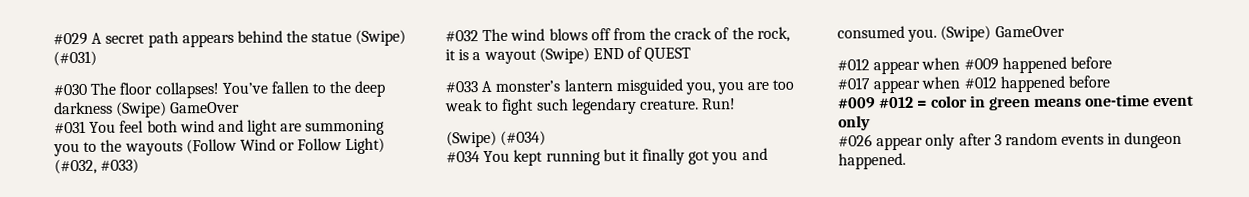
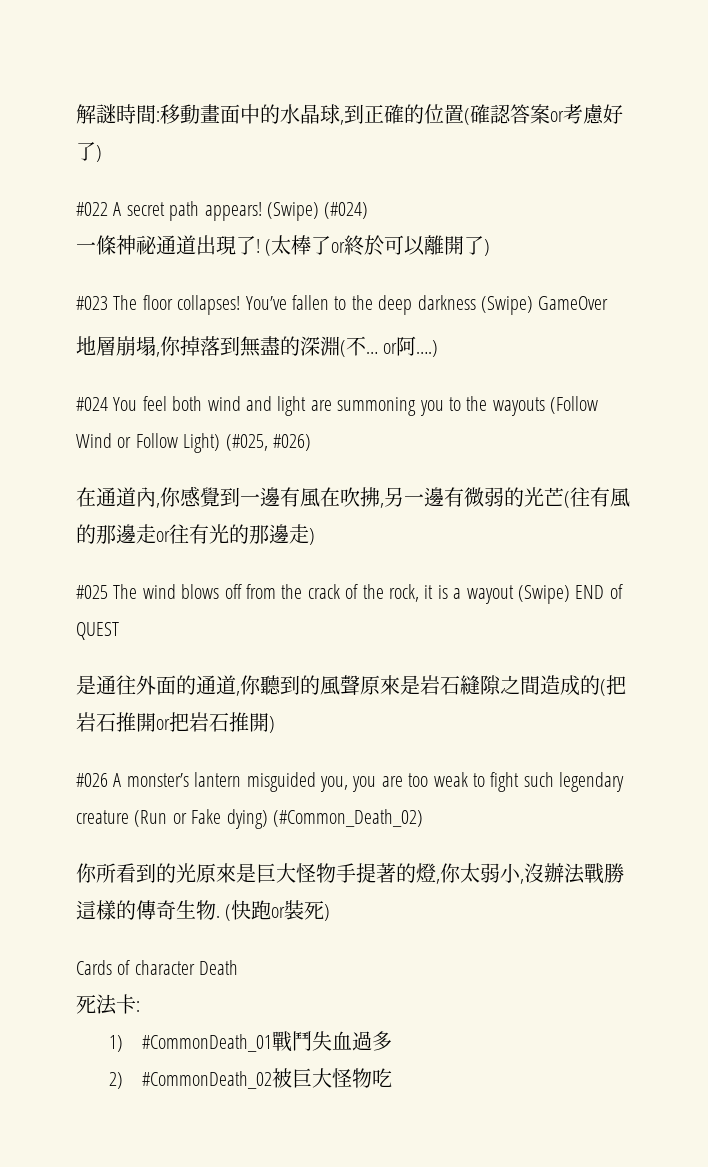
[53,29,407,48] [53,50,97,67] [53,83,87,96] #029 A secret path appears behind the statue (Swipe) (#031) // #030 -> [76,104,623,125] [76,142,102,162] [76,201,369,221] [76,235,491,256] [76,296,108,310] 解謎時間:移動畫面中的水晶球,到正確的位置(確認答案or考慮好了) // #022 A secret path appears! (Swipe) (#024) // 一條神祕通道出現了! (太棒了or終於可以離開了) // #023
[54,120,86,134] #031 -> [76,336,439,357] [76,397,108,411] 地層崩塌,你掉落到無盡的深淵(不… or阿….) // #024
[54,158,140,175] [445,30,479,42] (#032, #033) // #032 -> [225,434,311,451] [76,486,630,508] [76,524,315,545] [76,585,108,599] (#025, #026) // 在通道內,你感覺到一邊有風在吹拂,另一邊有微弱的光芒(往有風的那邊走or往有光的那邊走) // #025
[445,81,478,93] #033 -> [76,675,626,696] [76,712,275,733] [76,773,108,787] 是通往外面的通道,你聽到的風聲原來是岩石縫隙之間造成的(把岩石推開or把岩石推開) // #026
[639,98,737,110] [446,130,547,148] [446,147,768,166] [837,25,1065,42] [837,56,1112,75] [837,75,1110,94] [837,94,1195,111] [838,115,871,131] [838,131,1183,151] [838,152,906,170] creature. Run! // (Swipe) (#034) // #034 You kept running but it finally got you and consumed you. (Swipe) GameOver // #012 appear when #009 happened before // #017 appear when #012 happened before // #009 #012 = color in green means one-time event only // #026 appear only after 3 random events in dungeon happened. -> [76,809,423,829] [76,863,624,884] [76,900,331,921] [76,960,239,975] [76,994,140,1015] [108,1031,392,1052] [108,1068,392,1089] creature (Run or Fake dying) (#Common_Death_02) // 你所看到的光原來是巨大怪物手提著的燈,你太弱小,沒辦法戰勝這樣的傳奇生物. (快跑or裝死) // Cards of character Death // 死法卡: // 1) #CommonDeath_01戰鬥失血過多 // 2) #CommonDeath_02被巨大怪物吃

